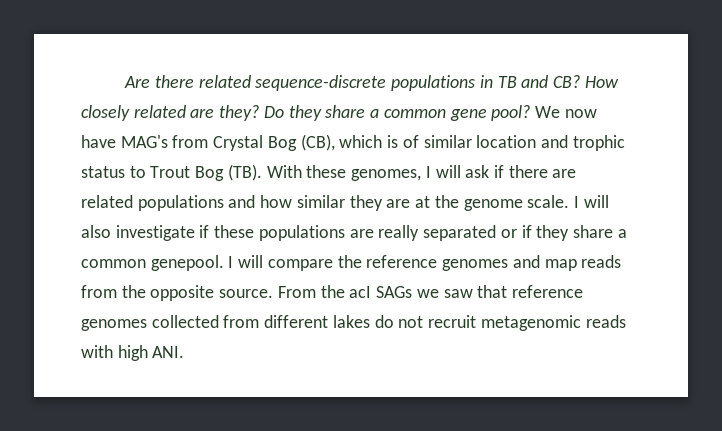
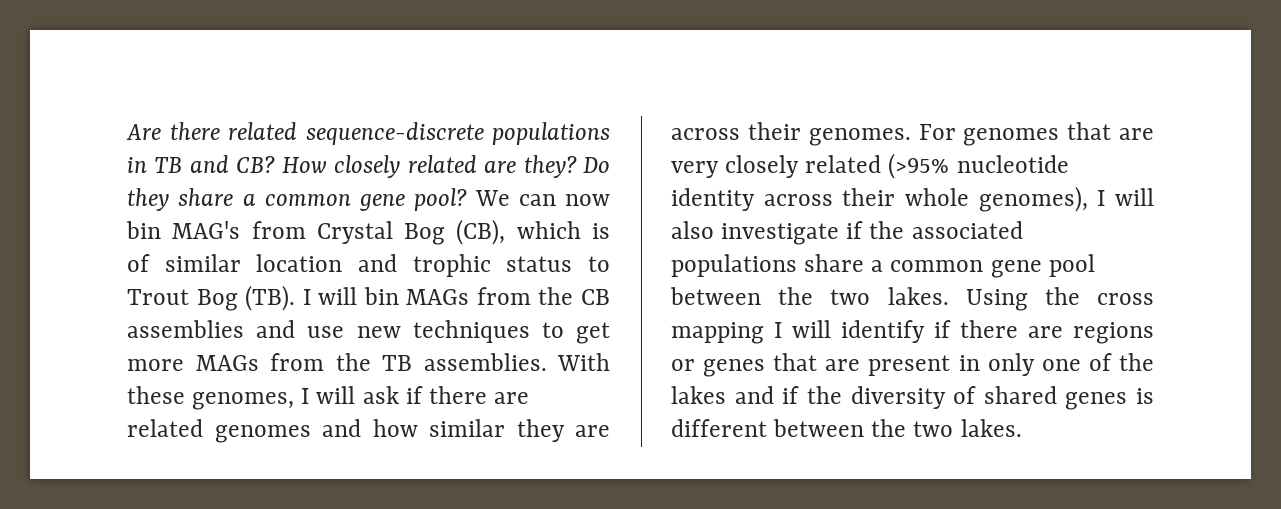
[564,109,597,118] [81,135,116,148] now have -> [518,194,610,206] [126,221,161,239] can now bin
(262, 172) none -> [302,287,610,305] [127,320,610,344] [127,353,547,371] I will bin MAGs from the CB assemblies and use new techniques to get more MAGs from the TB assemblies.
[137,195,224,211] populations -> [214,425,311,443] genomes
[415,195,570,211] at the genome scale. -> [671,122,1154,146] [671,153,1069,179] [671,186,1088,212] across their genomes. For genomes that are very closely related (>95% nucleotide identity across their whole genomes),
[214,225,627,241] [81,255,622,271] [81,285,583,301] [81,315,626,331] [81,345,185,361] these populations are really separated or if they share a common genepool. I will compare the reference genomes and map reads from the opposite source. From the acI SAGs we saw that reference genomes collected from different lakes do not recruit metagenomic reads with high ANI. -> [869,221,1023,239] [671,254,1095,278] [670,287,1154,311] [671,320,1154,344] [671,353,1154,377] [671,386,1154,410] [671,419,1022,437] the associated populations share a common gene pool between the two lakes. Using the cross mapping I will identify if there are regions or genes that are present in only one of the lakes and if the diversity of shared genes is different between the two lakes.

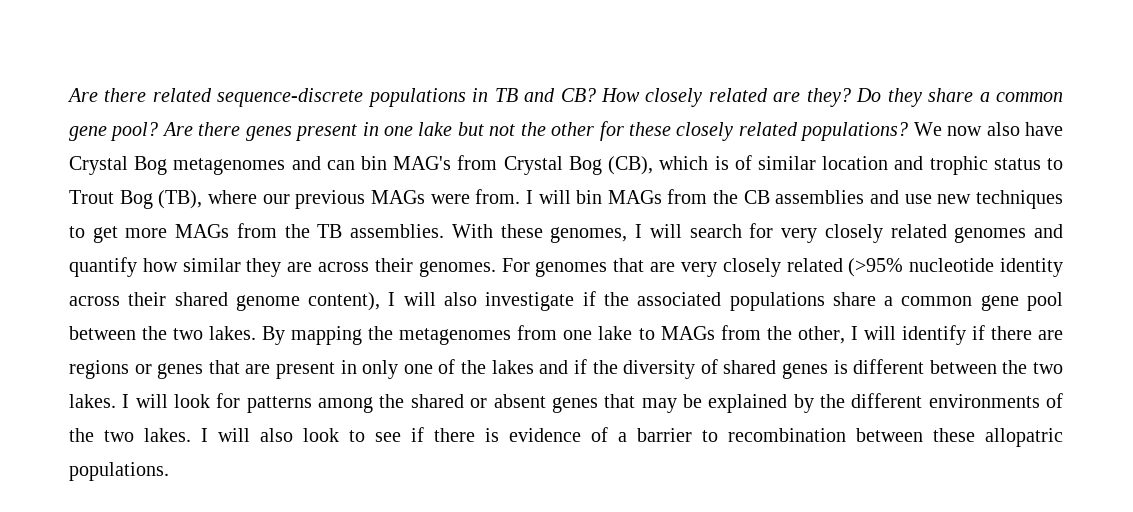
[474,190,610,206] We can now -> [161,121,1064,141] [69,156,355,175] Are there genes present in one lake but not the other for these closely related populations? We now also have Crystal Bog metagenomes and can
[245,285,296,311] (TB). -> [158,189,521,209] (TB), where our previous MAGs were from.
[362,386,530,404] ask if there are -> [689,223,883,243] search for very closely
(361, 428) none -> [69,257,137,277] quantify
[905,186,1088,212] whole genomes), -> [174,292,381,311] shared genome content),
[965,287,1154,311] [671,322,764,344] Using the cross mapping -> [262,325,845,345] By mapping the metagenomes from one lake to MAGs from the other,
(1022, 428) none -> [122,393,1064,413] [69,427,1063,447] [69,462,169,481] I will look for patterns among the shared or absent genes that may be explained by the different environments of the two lakes. I will also look to see if there is evidence of a barrier to recombination between these allopatric populations.

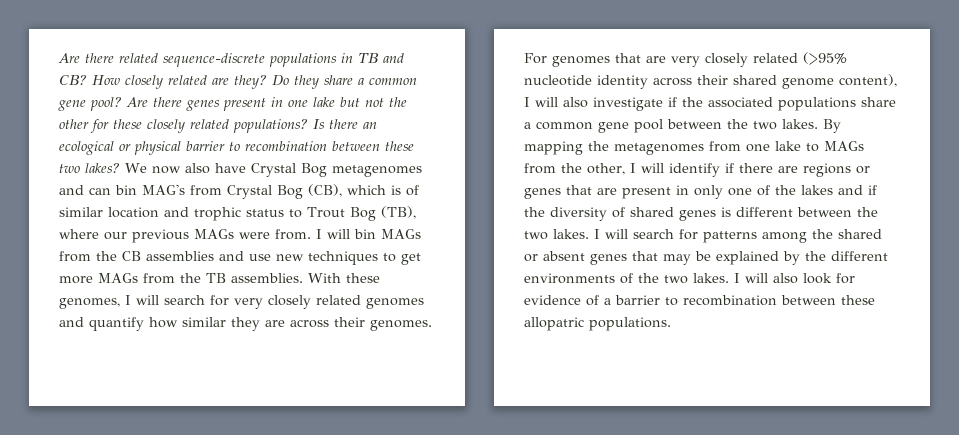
(909, 131) none -> [313,119,377,129] [59,141,414,155] [59,163,120,173] Is there an ecological or physical barrier to recombination between these two lakes?
[174,394,211,408] look -> [633,229,674,239] search
[349,427,499,442] to see if there is -> [836,273,855,284] for

